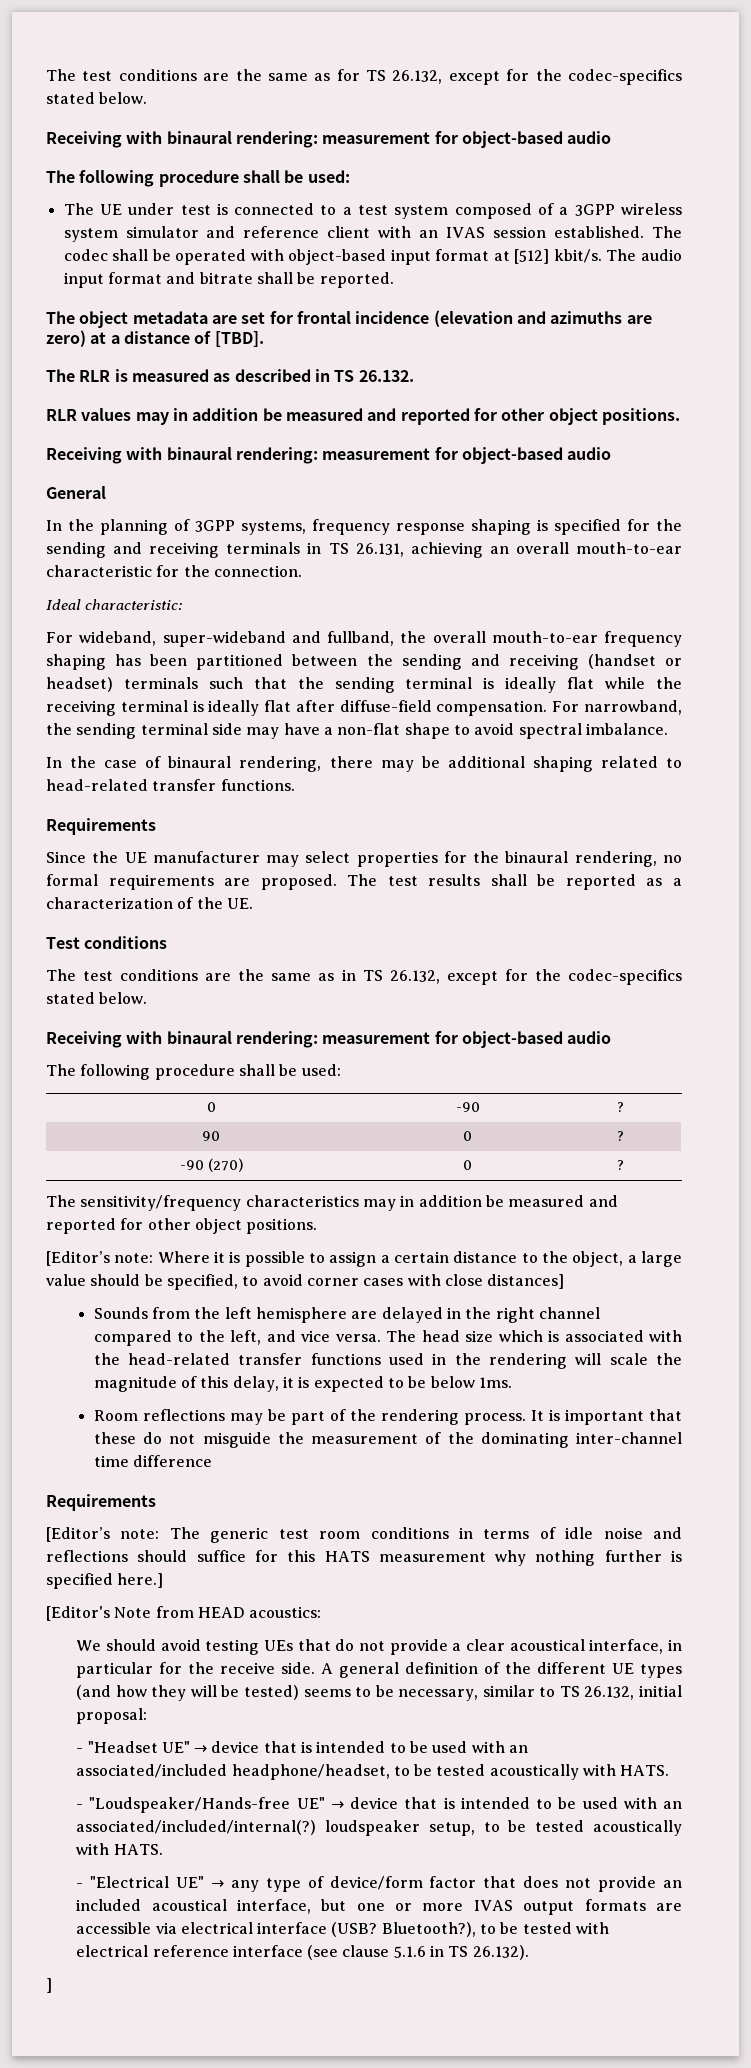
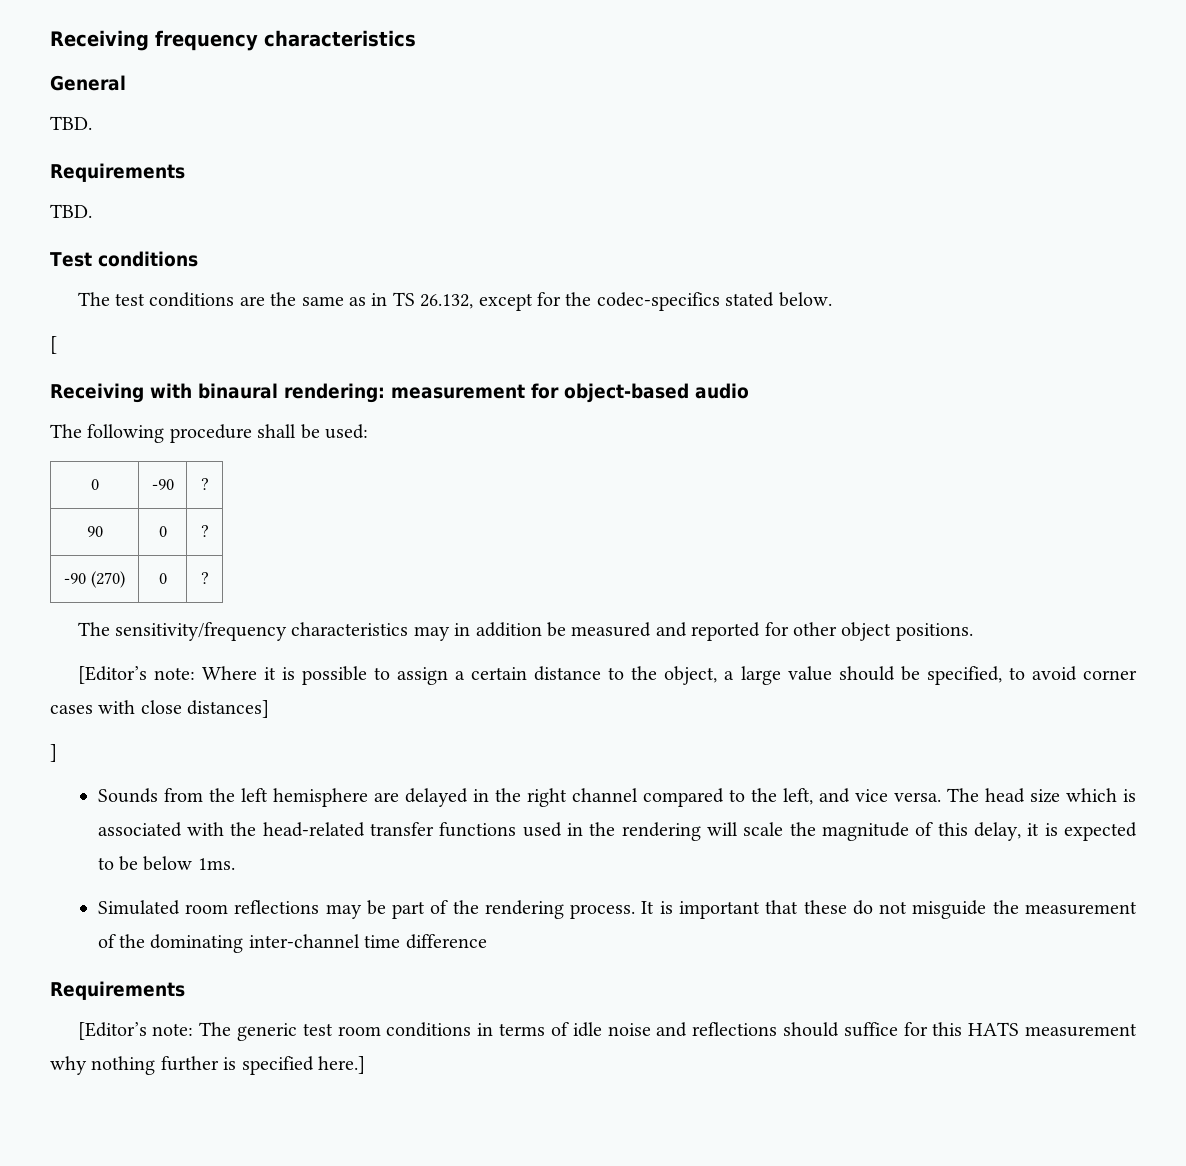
[46,69,682,85] [46,92,148,104] [46,131,612,148] [46,170,350,187] [63,203,682,219] [63,226,683,242] [63,249,682,265] [63,272,394,288] [46,310,652,328] [46,330,264,347] [46,369,414,382] [46,408,680,425] [46,447,612,464] [46,486,106,499] [46,519,682,535] [46,542,683,558] [46,565,302,577] [46,599,183,610] [46,631,682,647] [46,654,683,670] [46,677,682,693] [46,700,682,716] [46,723,668,739] [46,756,682,772] [46,779,295,791] [46,818,156,835] [46,851,682,867] [46,874,682,890] [46,897,253,909] The test conditions are the same as for TS 26.132, except for the codec-specifics stated below. // Receiving with binaural rendering: measurement for object-based audio // The following procedure shall be used: // The UE under test is connected to a test system composed of a 3GPP wireless system simulator and reference client with an IVAS session established. The codec shall be operated with object-based input format at [512] kbit/s. The audio input format and bitrate shall be reported. // The object metadata are set for frontal incidence (elevation and azimuths are zero) at a distance of [TBD]. // The RLR is measured as described in TS 26.132. // RLR values may in addition be measured and reported for other object positions. // Receiving with binaural rendering: measurement for object-based audio // General // In the planning of 3GPP systems, frequency response shaping is specified for the sending and receiving terminals in TS 26.131, achieving an overall mouth-to-ear characteristic for the connection. // Ideal characteristic: // For wideband, super-wideband and fullband, the overall mouth-to-ear frequency shaping has been partitioned between the sending and receiving (handset or headset) terminals such that the sending terminal is ideally flat while the receiving terminal is ideally flat after diffuse-field compensation. For narrowband, the sending terminal side may have a non-flat shape to avoid spectral imbalance. // In the case of binaural rendering, there may be additional shaping related to head-related transfer functions. // Requirements // Since the UE manufacturer may select properties for the binaural rendering, no formal requirements are proposed. The test results shall be reported as a characterization of the UE. -> [50,30,416,51] [50,75,126,91] [50,116,92,130] [50,163,185,182] [50,204,92,218] Receiving frequency characteristics // General // TBD. // Requirements // TBD.
(148, 998) none -> [50,336,57,354] // [
(565, 1281) none -> [50,744,57,762] // ]
[93,1410,138,1421] Room -> [97,900,228,915] Simulated room
[46,1606,322,1621] [76,1639,682,1655] [76,1662,682,1678] [76,1685,682,1701] [76,1708,148,1724] [76,1741,529,1753] [76,1764,670,1780] [76,1797,682,1813] [76,1820,682,1836] [76,1843,163,1855] [76,1876,683,1892] [76,1899,683,1915] [76,1922,610,1937] [76,1945,529,1960] [46,1978,52,1993] // [Editor's Note from HEAD acoustics: // We should avoid testing UEs that do not provide a clear acoustical interface, in particular for the receive side. A general definition of the different UE types (and how they will be tested) seems to be necessary, similar to TS 26.132, initial proposal: // - "Headset UE" → device that is intended to be used with an associated/included headphone/headset, to be tested acoustically with HATS. // - "Loudspeaker/Hands-free UE" → device that is intended to be used with an associated/included/internal(?) loudspeaker setup, to be tested acoustically with HATS. // - "Electrical UE" → any type of device/form factor that does not provide an included acoustical interface, but one or more IVAS output formats are accessible via electrical interface (USB? Bluetooth?), to be tested with electrical reference interface (see clause 5.1.6 in TS 26.132). // ] -> (365, 1065) none

